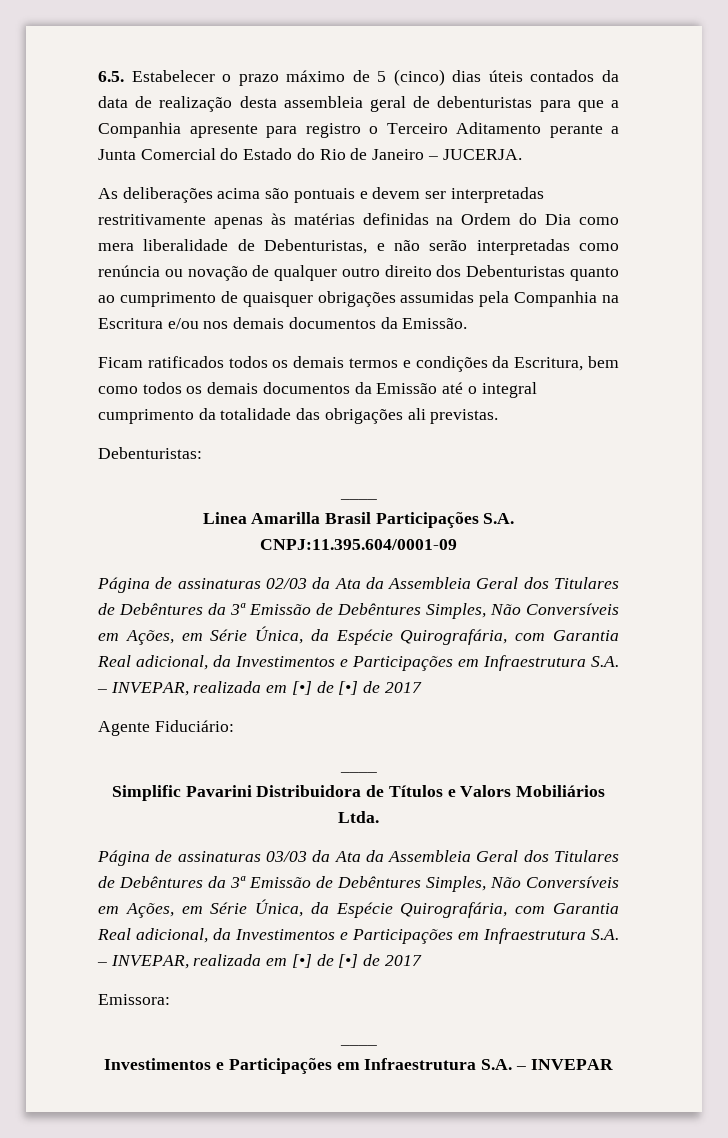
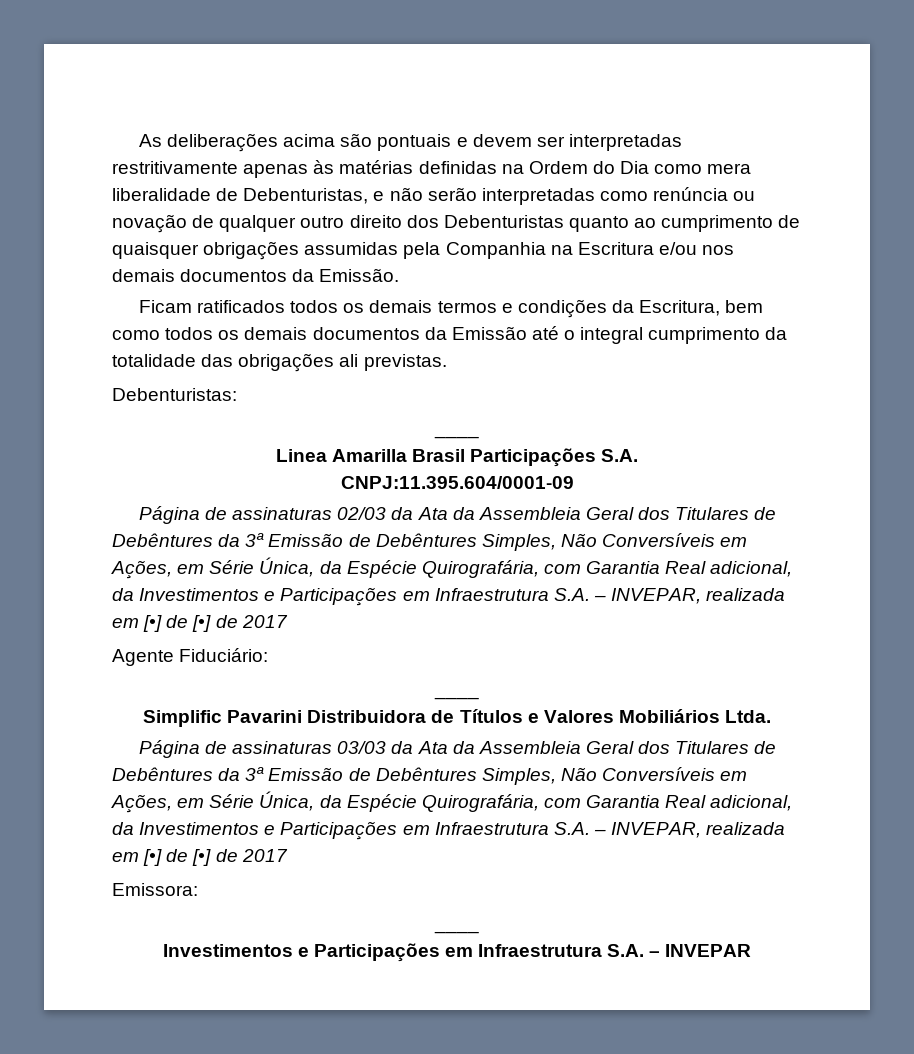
[98,69,619,86] [98,96,619,112] [98,122,619,138] [98,148,522,160] 6.5. Estabelecer o prazo máximo de 5 (cinco) dias úteis contados da data de realização desta assembleia geral de debenturistas para que a Companhia apresente para registro o Terceiro Aditamento perante a Junta Comercial do Estado do Rio de Janeiro – JUCERJA. // -> (138, 140) none
[460,785,512,797] Valors -> [543,710,614,723] Valores

